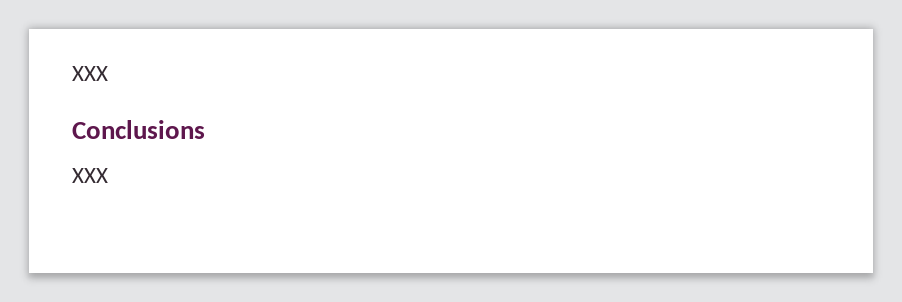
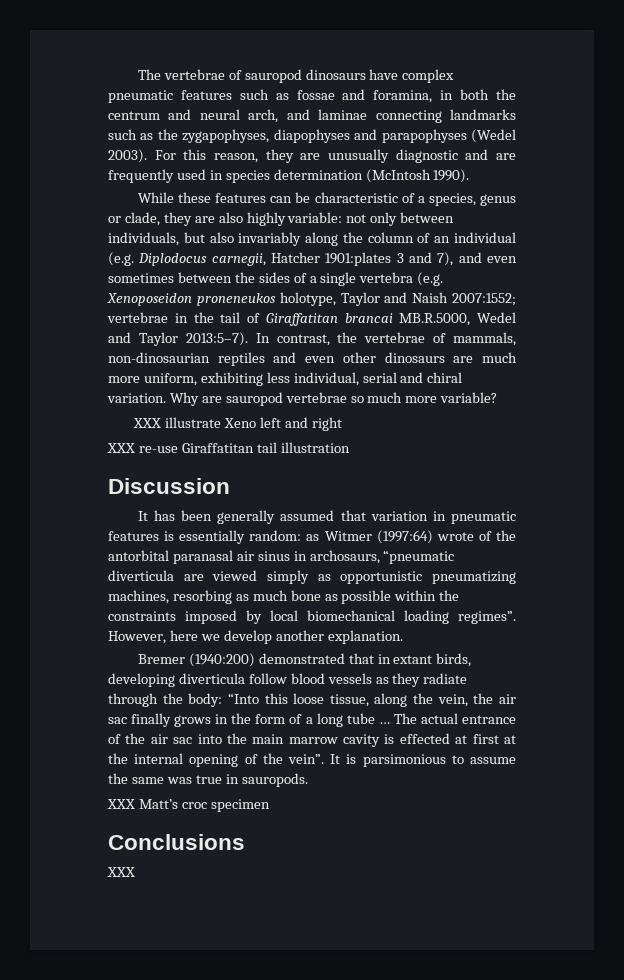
[72,66,108,81] XXX -> [137,69,455,83] [108,89,517,103] [108,109,516,123] [108,129,516,143] [108,149,516,163] [108,169,470,183] [137,192,516,206] [108,212,455,226] [108,232,516,246] [108,252,517,266] [108,272,444,286] [107,292,516,306] [107,312,516,326] [108,332,516,346] [108,352,517,366] [108,372,463,386] [107,392,498,406] [133,417,342,431] [107,442,350,453] [108,478,230,494] [137,510,516,524] [108,530,516,544] [108,550,455,564] [108,570,516,584] [108,590,460,604] [108,610,516,624] [108,630,403,644] [137,653,472,667] [108,673,468,687] [108,693,516,707] [108,713,516,727] [108,733,516,747] [108,753,516,767] [108,773,308,787] [107,799,270,812] The vertebrae of sauropod dinosaurs have complex pneumatic features such as fossae and foramina, in both the centrum and neural arch, and laminae connecting landmarks such as the zygapophyses, diapophyses and parapophyses (Wedel 2003). For this reason, they are unusually diagnostic and are frequently used in species determination (McIntosh 1990). // While these features can be characteristic of a species, genus or clade, they are also highly variable: not only between individuals, but also invariably along the column of an individual (e.g. Diplodocus carnegii, Hatcher 1901:plates 3 and 7), and even sometimes between the sides of a single vertebra (e.g. Xenoposeidon proneneukos holotype, Taylor and Naish 2007:1552; vertebrae in the tail of Giraffatitan brancai MB.R.5000, Wedel and Taylor 2013:5–7). In contrast, the vertebrae of mammals, non-dinosaurian reptiles and even other dinosaurs are much more uniform, exhibiting less individual, serial and chiral variation. Why are sauropod vertebrae so much more variable? // XXX illustrate Xeno left and right // XXX re-use Giraffatitan tail illustration // Discussion // It has been generally assumed that variation in pneumatic features is essentially random: as Witmer (1997:64) wrote of the antorbital paranasal air sinus in archosaurs, “pneumatic diverticula are viewed simply as opportunistic pneumatizing machines, resorbing as much bone as possible within the constraints imposed by local biomechanical loading regimes”. However, here we develop another explanation. // Bremer (1940:200) demonstrated that in extant birds, developing diverticula follow blood vessels as they radiate through the body: “Into this loose tissue, along the vein, the air sac finally grows in the form of a long tube … The actual entrance of the air sac into the main marrow cavity is effected at first at the internal opening of the vein”. It is parsimonious to assume the same was true in sauropods. // XXX Matt’s croc specimen

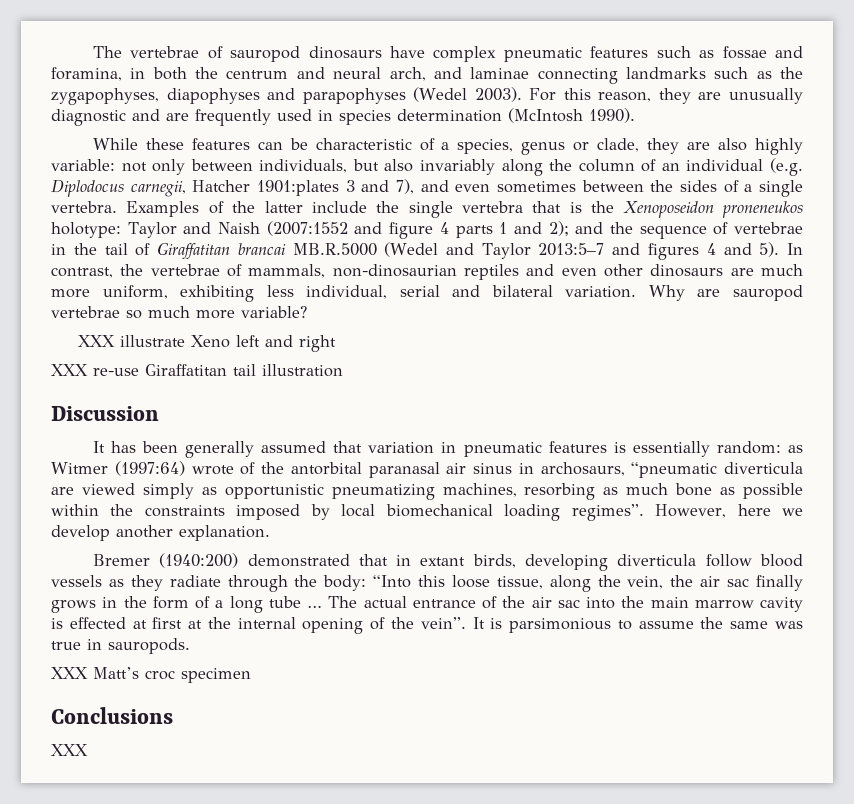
[359,272,444,286] vertebra (e.g. -> [51,201,615,218] vertebra. Examples of the latter include the single vertebra that is the
[279,292,336,306] holotype, -> [51,222,121,238] holotype:
[451,293,516,306] 2007:1552; -> [266,221,729,239] (2007:1552 and figure 4 parts 1 and 2); and the sequence of
[399,312,516,326] [108,332,248,346] MB.R.5000, Wedel and Taylor 2013:5–7). -> [292,242,780,260] MB.R.5000 (Wedel and Taylor 2013:5–7 and figures 4 and 5).
[427,372,463,383] chiral -> [491,285,553,297] bilateral

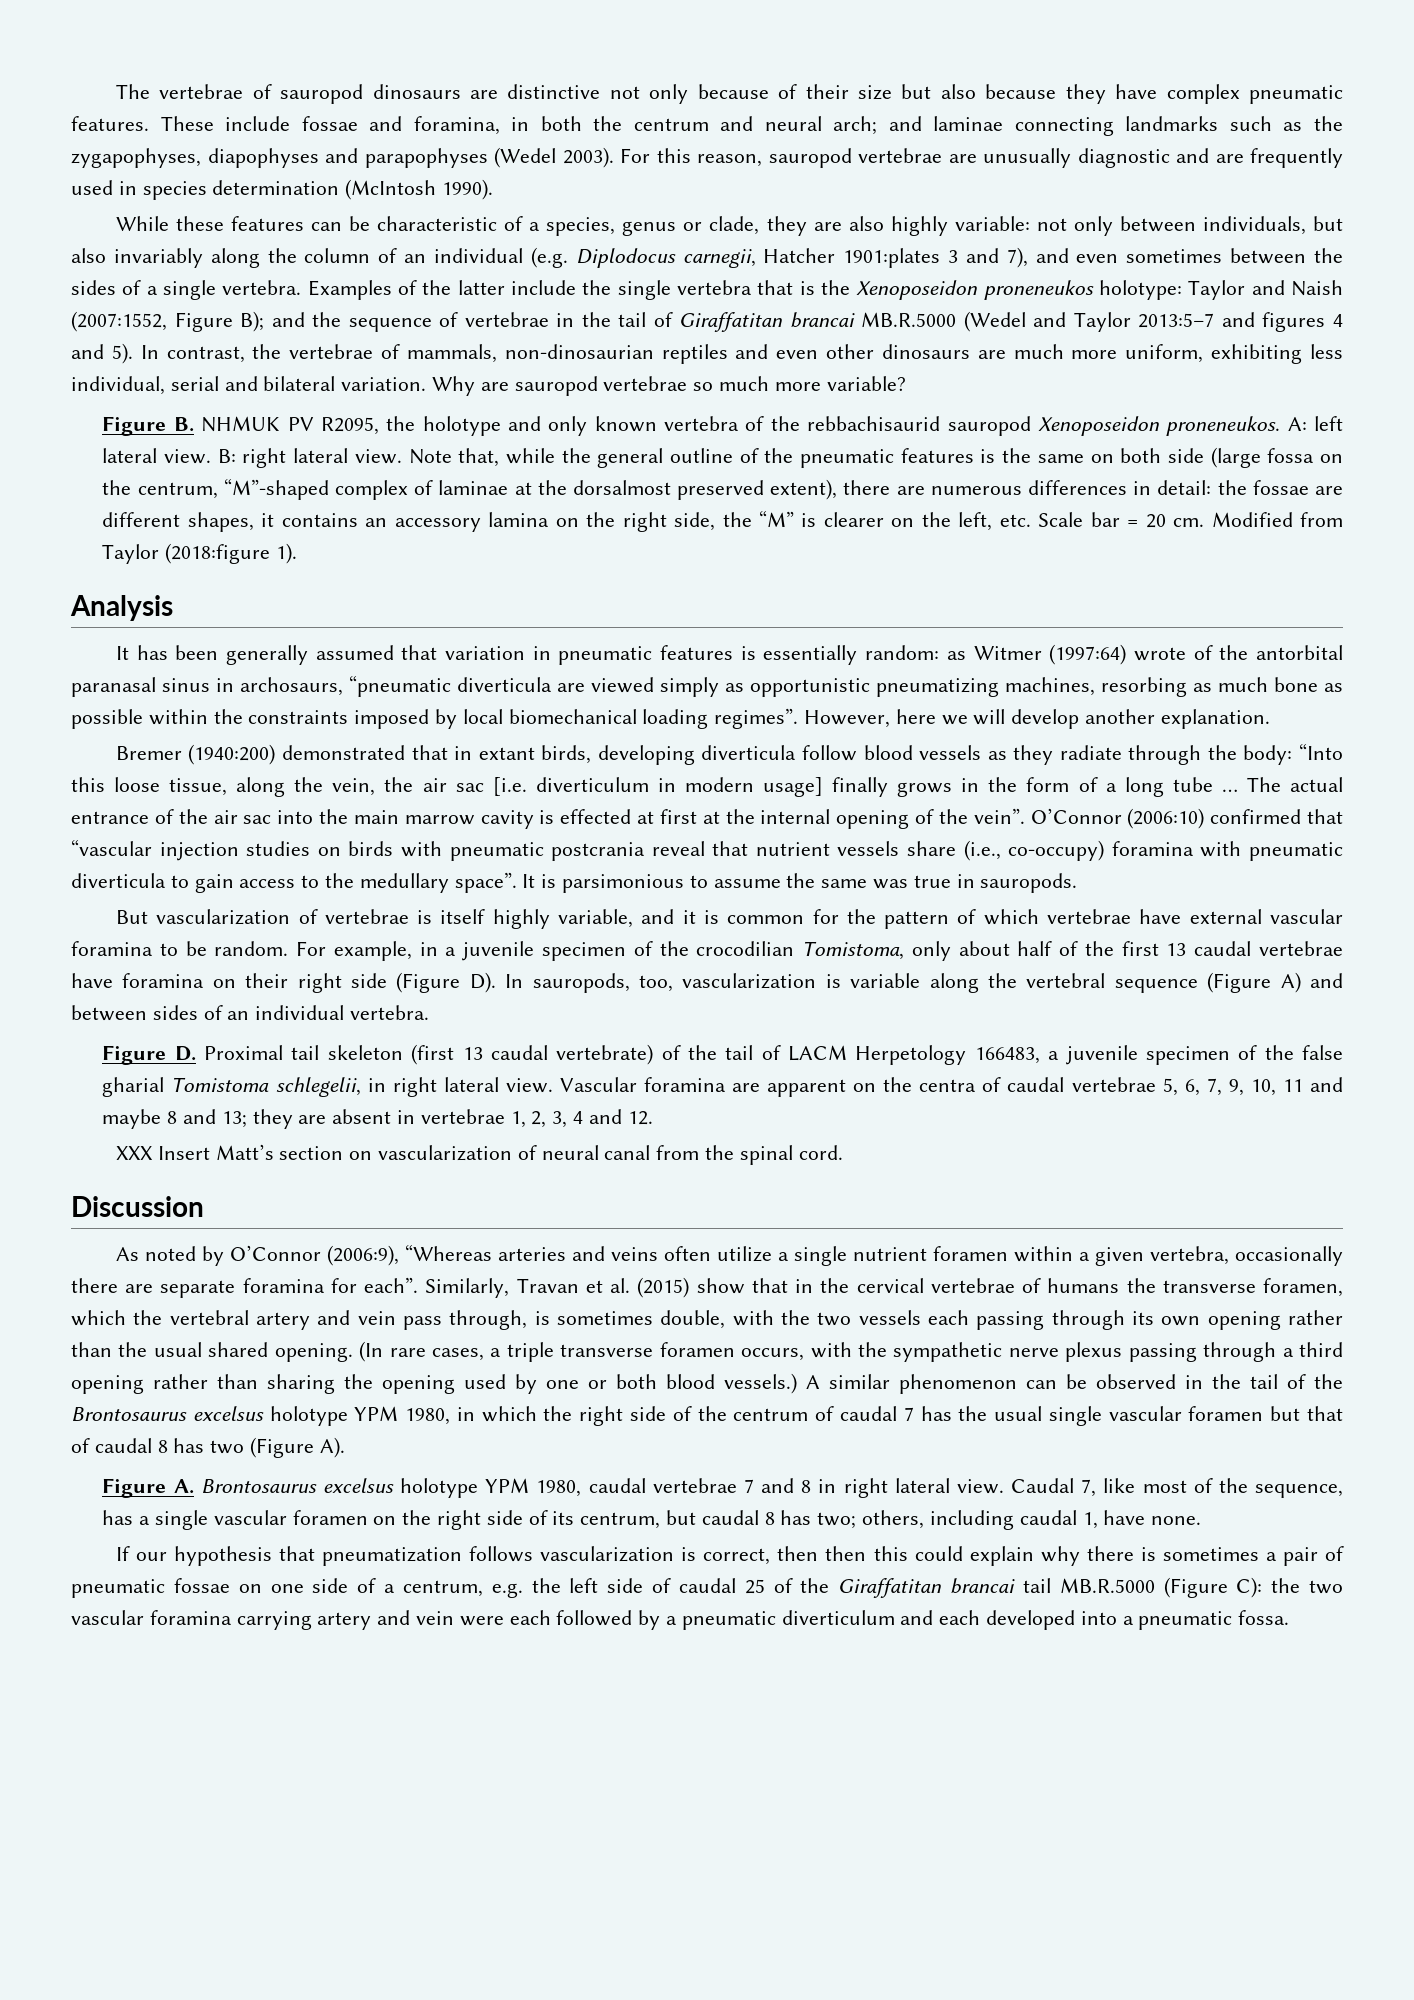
[390,46,715,62] have complex pneumatic features such as -> [470,84,1344,104] [71,116,291,131] are distinctive not only because of their size but also because they have complex pneumatic features. These include
[389,67,426,81] arch, -> [833,116,878,135] arch;
[658,88,691,104] they -> [768,148,942,168] sauropod vertebrae
[266,221,569,239] (2007:1552 and figure 4 parts 1 and 2); -> [71,311,265,332] (2007:1552, Figure B);
[77,335,336,352] [51,364,343,377] [51,406,159,421] XXX illustrate Xeno left and right // XXX re-use Giraffatitan tail illustration // Discussion -> [102,416,1344,436] [102,447,1344,468] [102,478,1343,500] [102,510,1343,532] [102,543,298,564] [70,595,173,621] Figure B. NHMUK PV R2095, the holotype and only known vertebra of the rebbachisaurid sauropod Xenoposeidon proneneukos. A: left lateral view. B: right lateral view. Note that, while the general outline of the pneumatic features is the same on both side (large fossa on the centrum, “M”-shaped complex of laminae at the dorsalmost preserved extent), there are numerous differences in detail: the fossae are different shapes, it contains an accessory lamina on the right side, the “M” is clearer on the left, etc. Scale bar = 20 cm. Modified from Taylor (2018:figure 1). // Analysis
[446,463,467,474] air -> (156, 687) none
(804, 512) none -> [973,709,1006,725] will
(750, 582) none -> [492,777,824,797] [i.e. diverticulum in modern usage]
(466, 623) none -> [1030,808,1344,829] [71,839,1343,861] [71,872,517,893] O’Connor (2006:10) confirmed that “vascular injection studies on birds with pneumatic postcrania reveal that nutrient vessels share (i.e., co-occupy) foramina with pneumatic diverticula to gain access to the medullary space”.
[51,667,251,683] [51,707,173,724] [51,744,88,756] XXX Matt’s croc specimen // Conclusions // XXX -> [115,909,1343,929] [71,941,1343,961] [71,972,1343,993] [71,1005,430,1021] [102,1044,1344,1065] [102,1077,1343,1097] [102,1109,653,1129] [115,1144,843,1165] [71,1196,204,1217] [115,1244,1343,1266] [71,1277,1343,1298] [71,1310,1343,1330] [71,1341,1343,1362] [71,1373,1343,1394] [71,1406,1343,1426] [71,1437,345,1458] [102,1478,1344,1498] [102,1510,1202,1530] [115,1546,1344,1566] [71,1577,1343,1598] [71,1610,1290,1630] But vascularization of vertebrae is itself highly variable, and it is common for the pattern of which vertebrae have external vascular foramina to be random. For example, in a juvenile specimen of the crocodilian Tomistoma, only about half of the first 13 caudal vertebrae have foramina on their right side (Figure D). In sauropods, too, vascularization is variable along the vertebral sequence (Figure A) and between sides of an individual vertebra. // Figure D. Proximal tail skeleton (first 13 caudal vertebrate) of the tail of LACM Herpetology 166483, a juvenile specimen of the false gharial Tomistoma schlegelii, in right lateral view. Vascular foramina are apparent on the centra of caudal vertebrae 5, 6, 7, 9, 10, 11 and maybe 8 and 13; they are absent in vertebrae 1, 2, 3, 4 and 12. // XXX Insert Matt’s section on vascularization of neural canal from the spinal cord. // Discussion // As noted by O’Connor (2006:9), “Whereas arteries and veins often utilize a single nutrient foramen within a given vertebra, occasionally there are separate foramina for each”. Similarly, Travan et al. (2015) show that in the cervical vertebrae of humans the transverse foramen, which the vertebral artery and vein pass through, is sometimes double, with the two vessels each passing through its own opening rather than the usual shared opening. (In rare cases, a triple transverse foramen occurs, with the sympathetic nerve plexus passing through a third opening rather than sharing the opening used by one or both blood vessels.) A similar phenomenon can be observed in the tail of the Brontosaurus excelsus holotype YPM 1980, in which the right side of the centrum of caudal 7 has the usual single vascular foramen but that of caudal 8 has two (Figure A). // Figure A. Brontosaurus excelsus holotype YPM 1980, caudal vertebrae 7 and 8 in right lateral view. Caudal 7, like most of the sequence, has a single vascular foramen on the right side of its centrum, but caudal 8 has two; others, including caudal 1, have none. // If our hypothesis that pneumatization follows vascularization is correct, then then this could explain why there is sometimes a pair of pneumatic fossae on one side of a centrum, e.g. the left side of caudal 25 of the Giraffatitan brancai tail MB.R.5000 (Figure C): the two vascular foramina carrying artery and vein were each followed by a pneumatic diverticulum and each developed into a pneumatic fossa.

